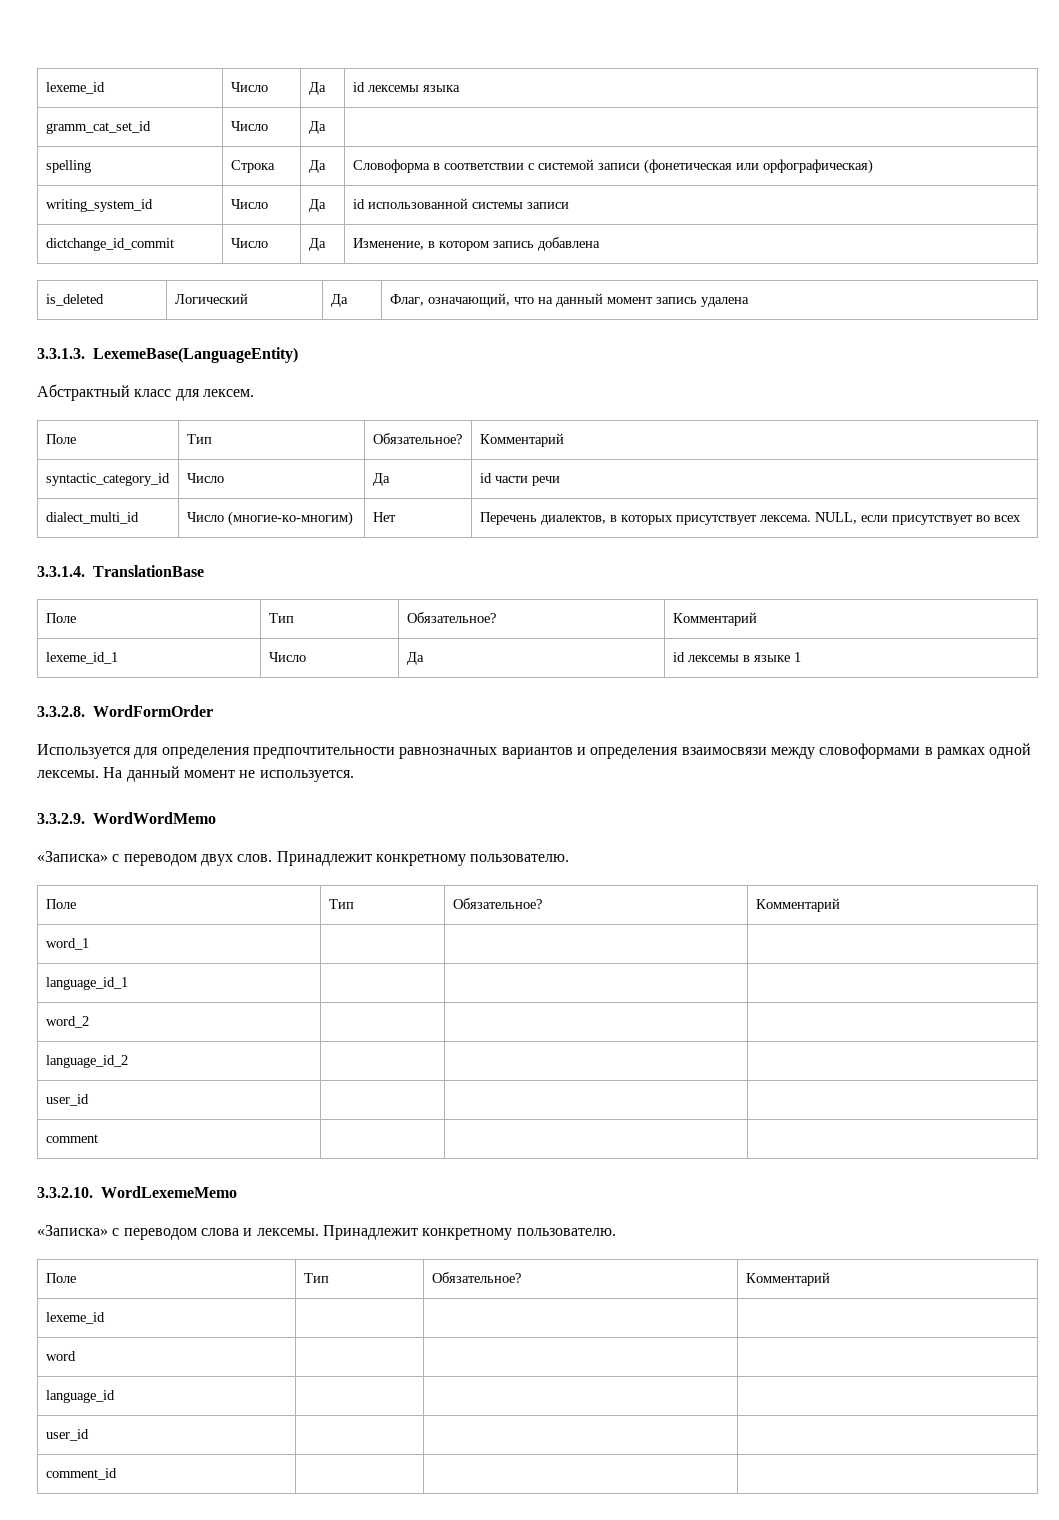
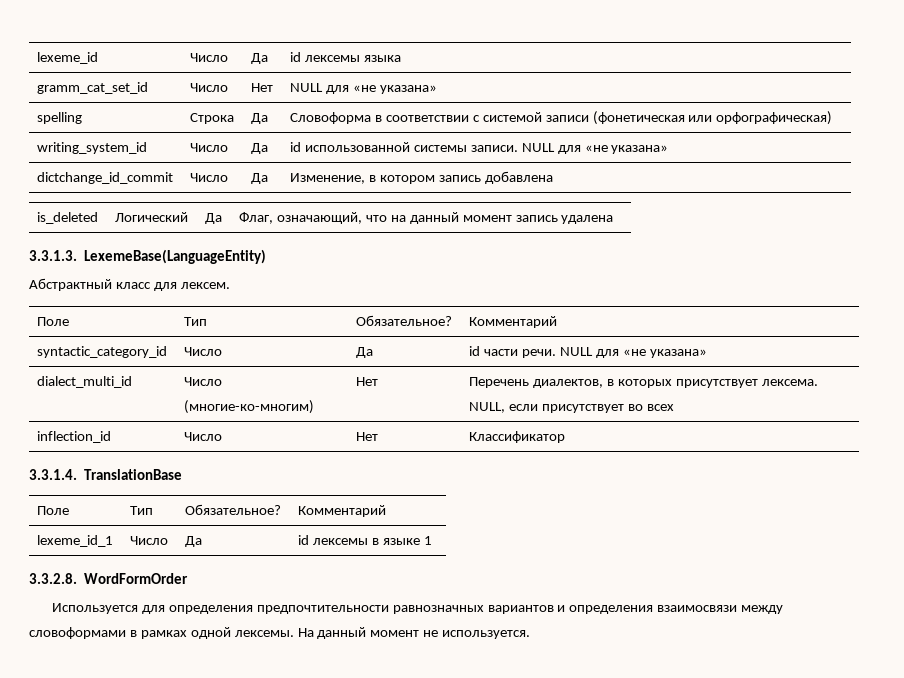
[308,121,326,134] Да | -> [251,83,274,92] [290,83,437,94] Нет | NULL для «не указана»
[526,202,569,209] записи -> [470,143,669,154] записи. NULL для «не указана»
[531,476,560,486] речи -> [521,347,707,358] речи. NULL для «не указана»
(1021, 518) none -> [37,431,112,443] [184,432,223,441] [356,432,379,441] [469,431,566,443] // inflection_id | Число | Нет | Классификатор
[37,812,216,824] [37,851,570,866] [45,899,76,909] [328,899,354,909] [452,898,542,909] [755,898,840,912] [45,938,89,950] [45,977,128,990] [45,1016,89,1028] [45,1055,128,1068] [45,1094,89,1106] [45,1134,98,1143] [37,1186,237,1198] [37,1225,616,1240] [45,1273,76,1283] [303,1273,329,1283] [431,1272,521,1283] [745,1272,830,1286] [45,1312,105,1324] [45,1351,76,1361] [45,1390,115,1403] [45,1429,89,1441] [45,1468,117,1480] // 3.3.2.9. WordWordMemo // «Записка» с переводом двух слов. Принадлежит конкретному пользователю. // Поле | Тип | Обязательное? | Комментарий // word_1 | | | // language_id_1 | | | // word_2 | | | // language_id_2 | | | // user_id | | | // comment | | | // 3.3.2.10. WordLexemeMemo // «Записка» с переводом слова и лексемы. Принадлежит конкретному пользователю. // Поле | Тип | Обязательное? | Комментарий // lexeme_id | | | // word | | | // language_id | | | // user_id | | | // comment_id | | | -> (531, 634) none

